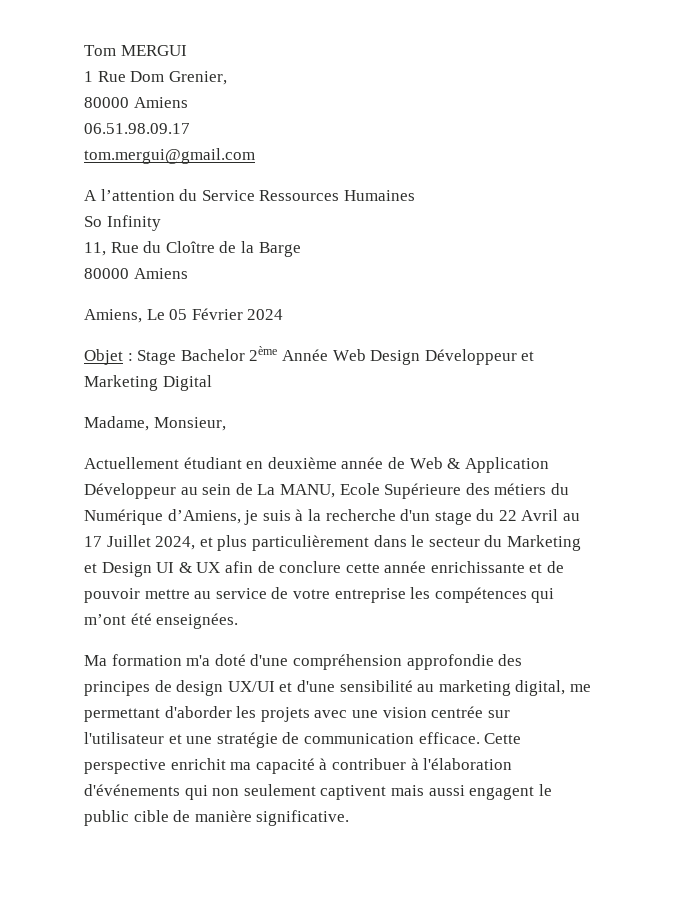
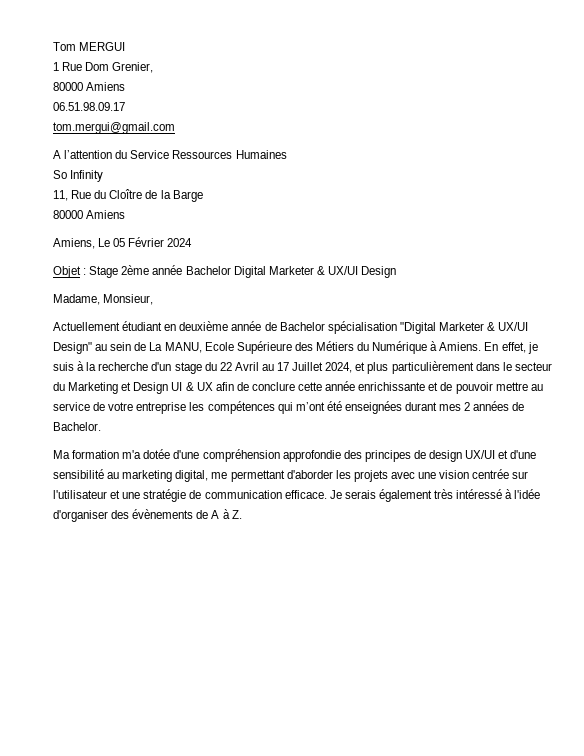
[180,346,535,365] [84,375,212,391] Bachelor 2ème Année Web Design Développeur et Marketing Digital -> [121,265,397,278] 2ème année Bachelor Digital Marketer & UX/UI Design
[409,457,549,473] [84,483,176,499] Web & Application Développeur -> [279,321,529,334] [53,342,92,354] Bachelor spécialisation "Digital Marketer & UX/UI Design"
[494,483,547,495] métiers -> [315,341,354,351] Métiers
[167,509,241,524] d’Amiens, -> [430,341,526,353] à Amiens. En effet,
[156,613,239,629] enseignées. -> [344,401,525,414] [53,422,101,431] enseignées durant mes 2 années de Bachelor.
[214,654,246,666] doté -> [143,449,171,459] dotée
[484,733,522,744] [84,758,513,774] [84,784,552,800] [84,810,350,826] Cette perspective enrichit ma capacité à contribuer à l'élaboration d'événements qui non seulement captivent mais aussi engagent le public cible de manière significative. -> [329,489,541,502] [53,509,242,522] Je serais également très intéressé à l'idée d'organiser des évènements de A à Z.

